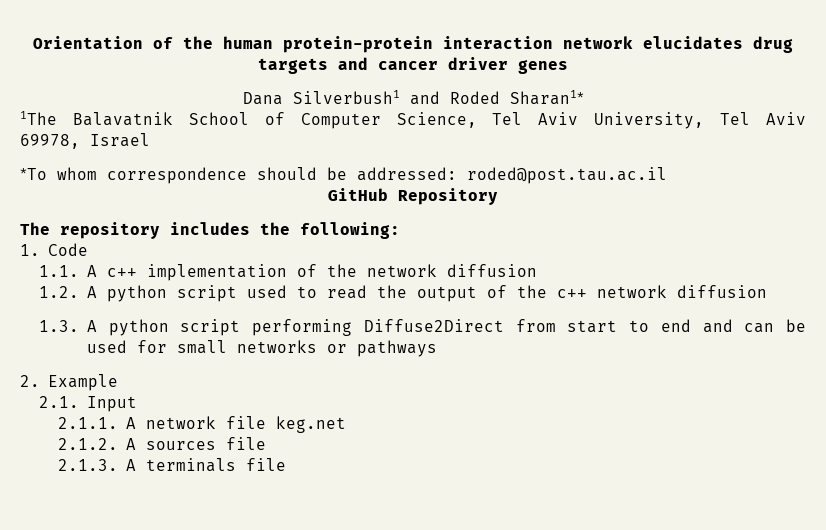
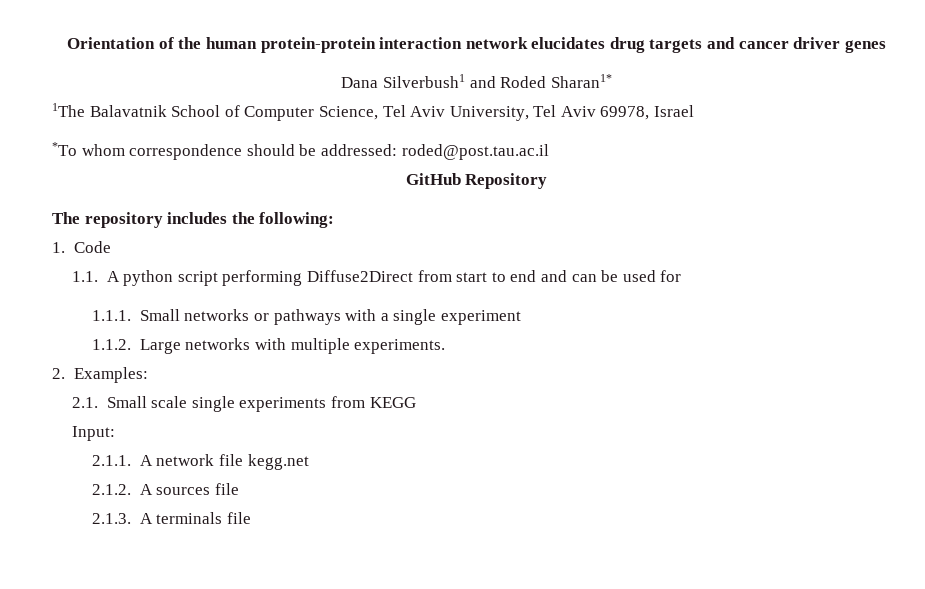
[106,264,537,281] [39,285,767,302] [39,320,97,332] c++ implementation of the network diffusion // 1.2. A python script used to read the output of the c++ network diffusion // 1.3. A -> (120, 276) none
[176,340,227,354] small -> [92,309,180,321] // 1.1.1. Small
[20,374,118,391] [39,396,137,412] // 2. Example // 2.1. Input -> [345,309,521,325] [92,338,446,354] [52,367,148,383] [72,396,416,412] [72,426,116,441] with a single experiment // 1.1.2. Large networks with multiple experiments. // 2. Examples: // 2.1. Small scale single experiments from KEGG // Input:
[276,416,347,433] keg.net -> [247,454,309,470] kegg.net

